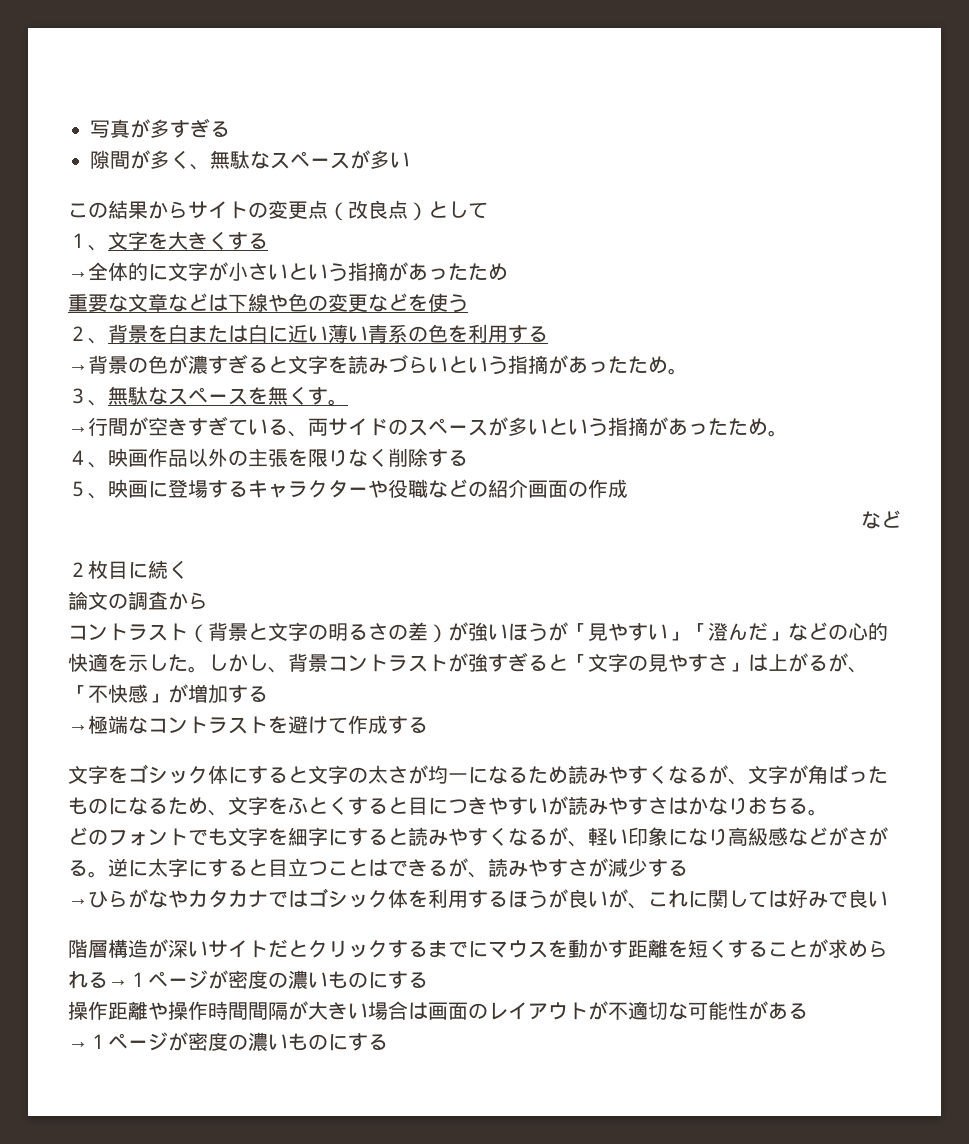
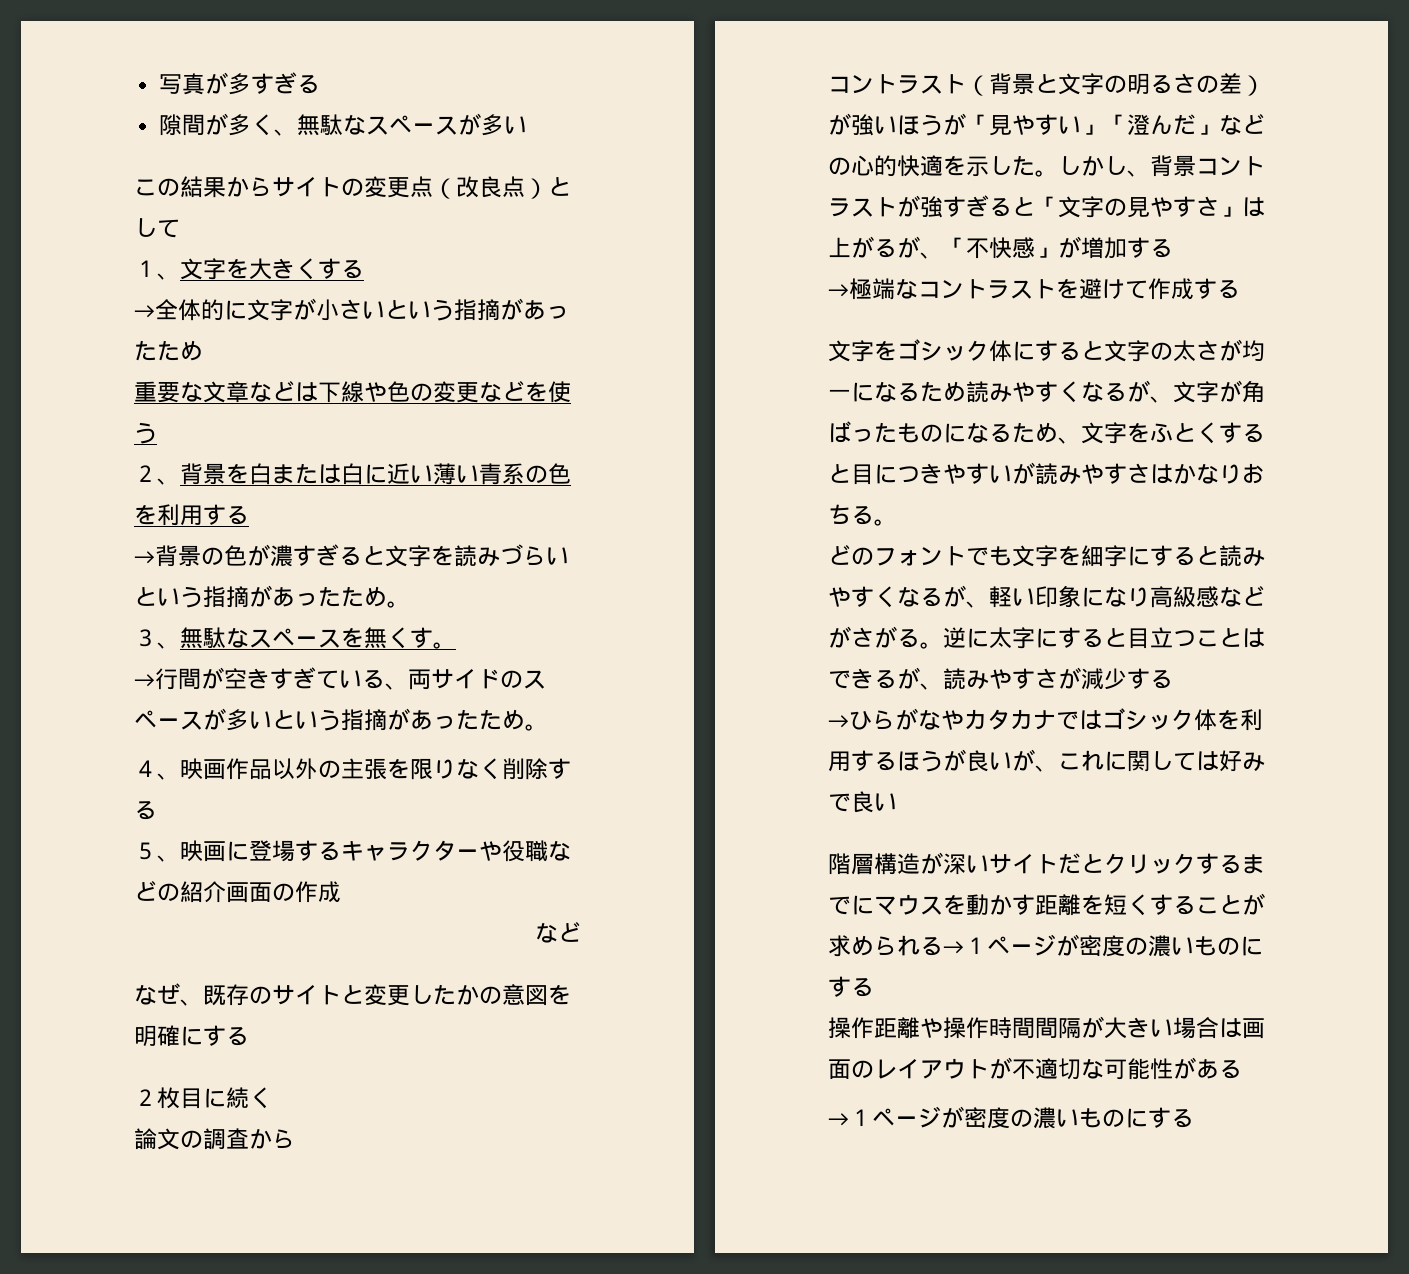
(901, 519) none -> [134,983,571,1006] [134,1025,249,1047] // なぜ、既存のサイトと変更したかの意図を明確にする

